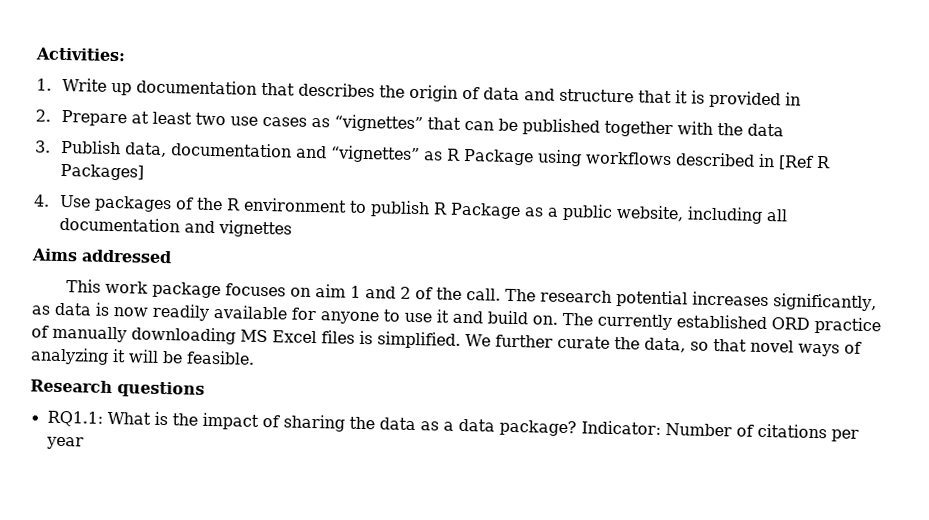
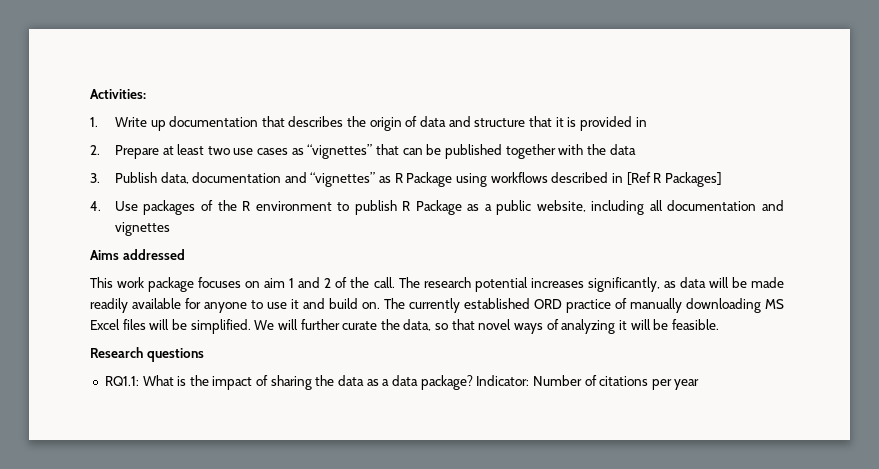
[95,302,148,317] is now -> [708,277,784,288] will be made
[359,330,373,345] is -> [149,319,187,330] will be
(491, 340) none -> [277,319,298,330] will

